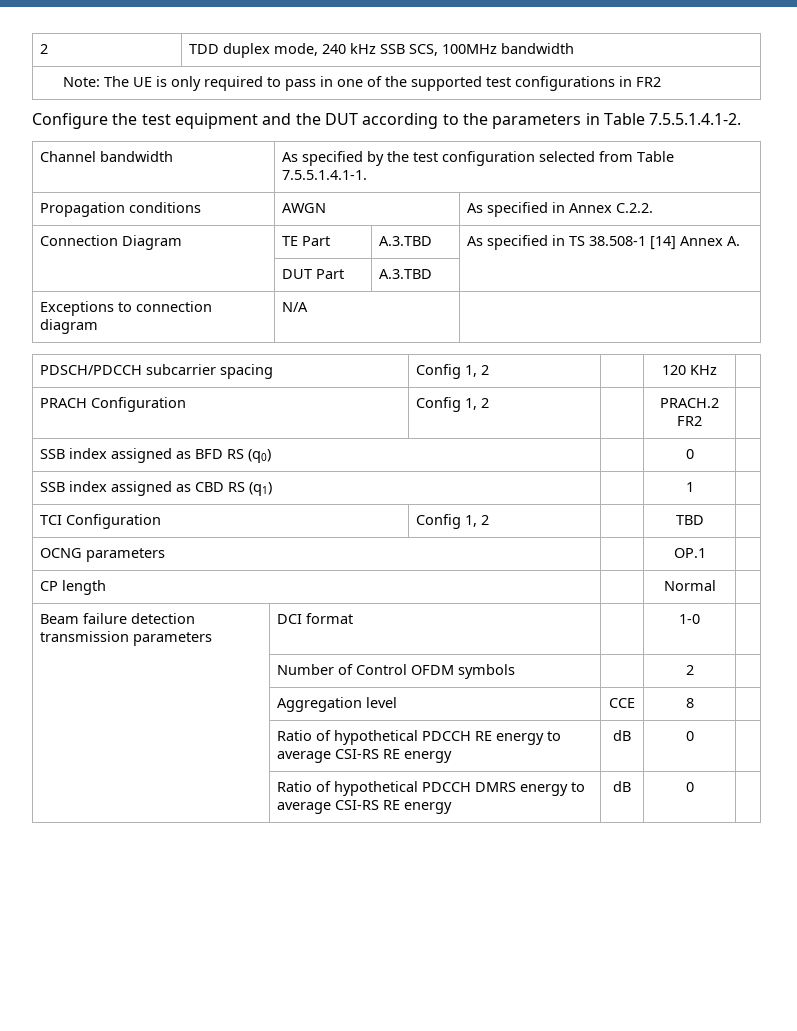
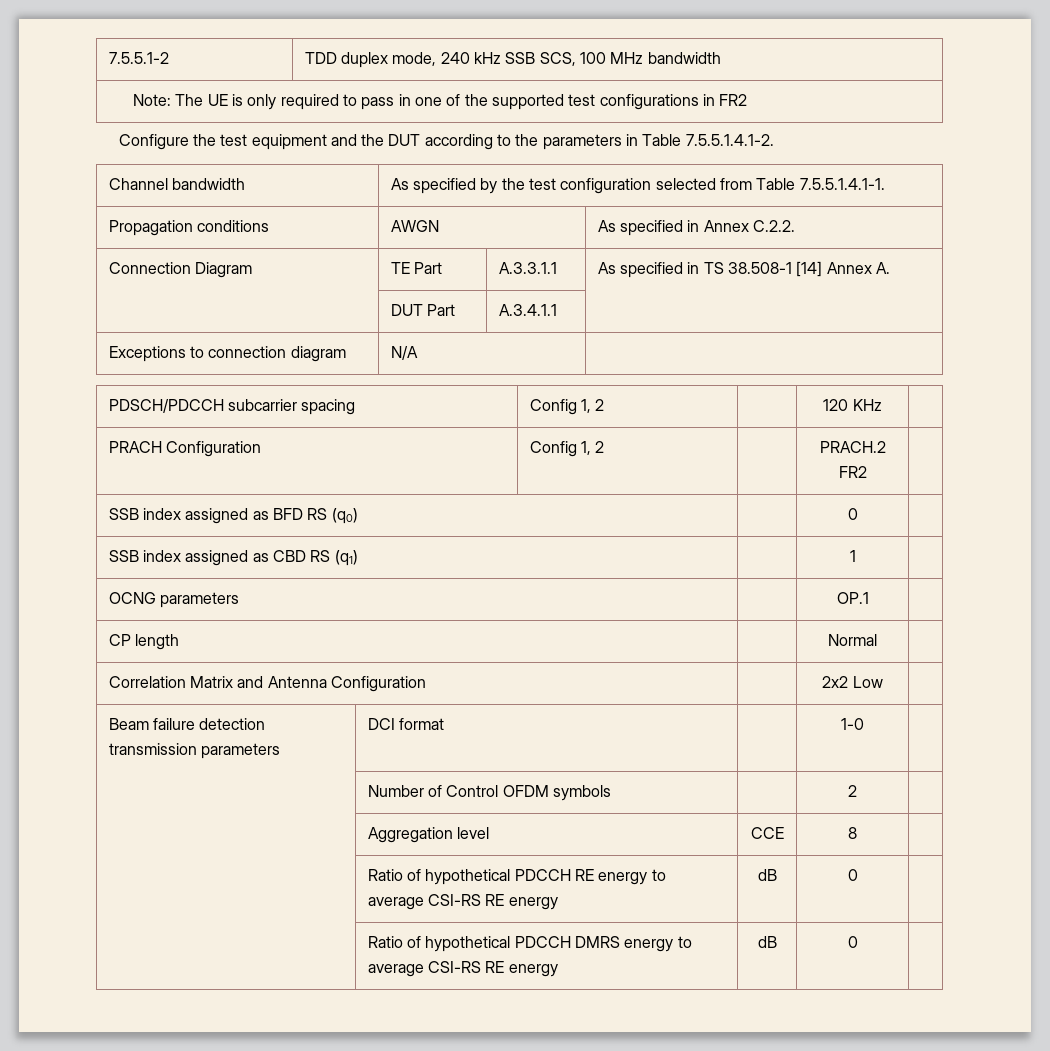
[40,44,49,54] 2 -> [108,52,169,64] 7.5.5.1-2
[442,44,498,54] 100MHz -> [579,52,644,64] 100 MHz
[379,236,433,246] A.3.TBD -> [498,262,557,274] A.3.3.1.1
[379,269,433,279] A.3.TBD -> [498,304,557,316] A.3.4.1.1
[40,514,162,529] [416,514,490,529] [675,515,704,525] // TCI Configuration | Config 1, 2 | | TBD | -> (856, 556) none
(716, 585) none -> [108,676,426,692] [822,676,883,688] // Correlation Matrix and Antenna Configuration | | 2x2 Low |

